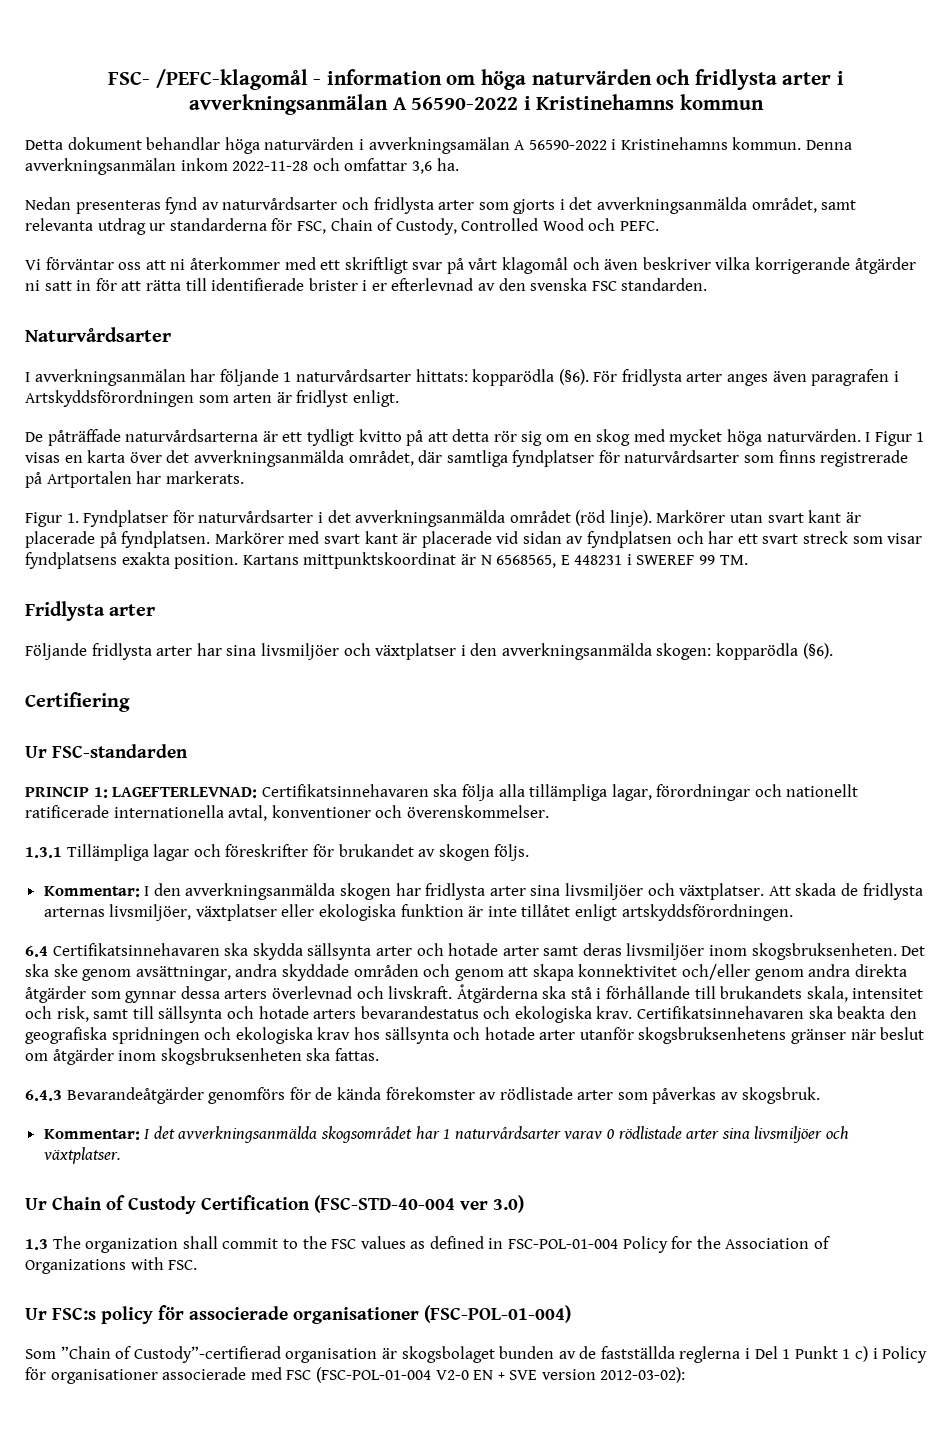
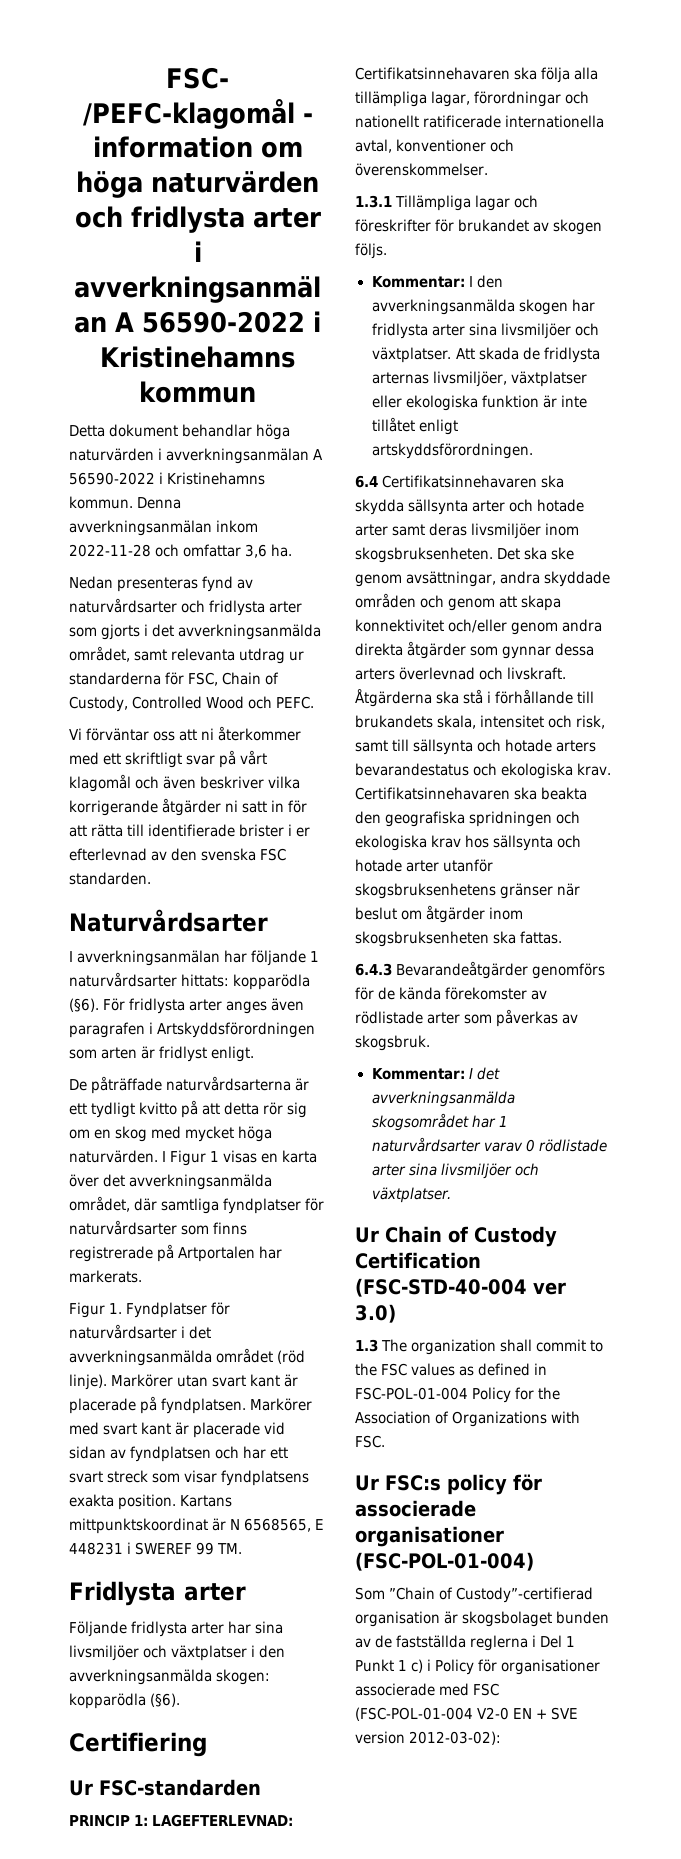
[368,137,510,154] avverkningsamälan -> [166,448,310,464] avverkningsanmälan

